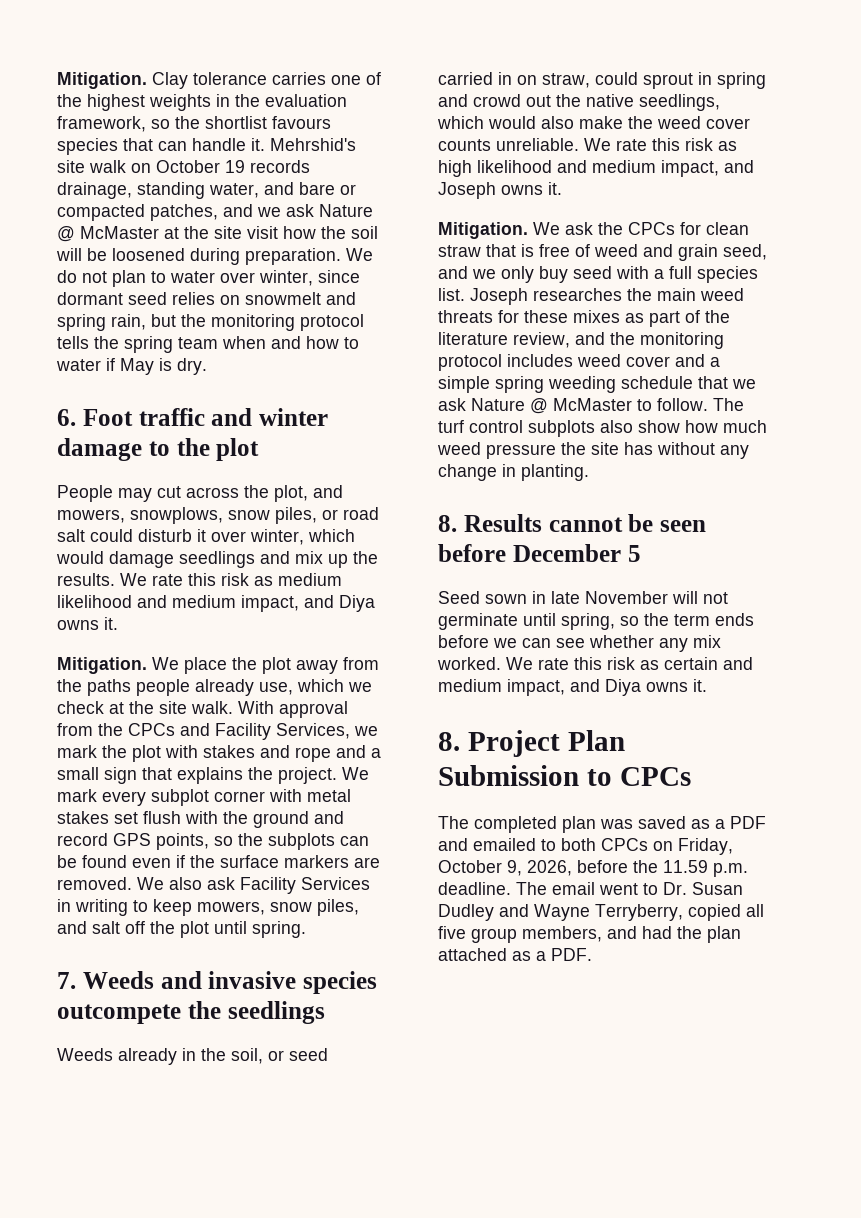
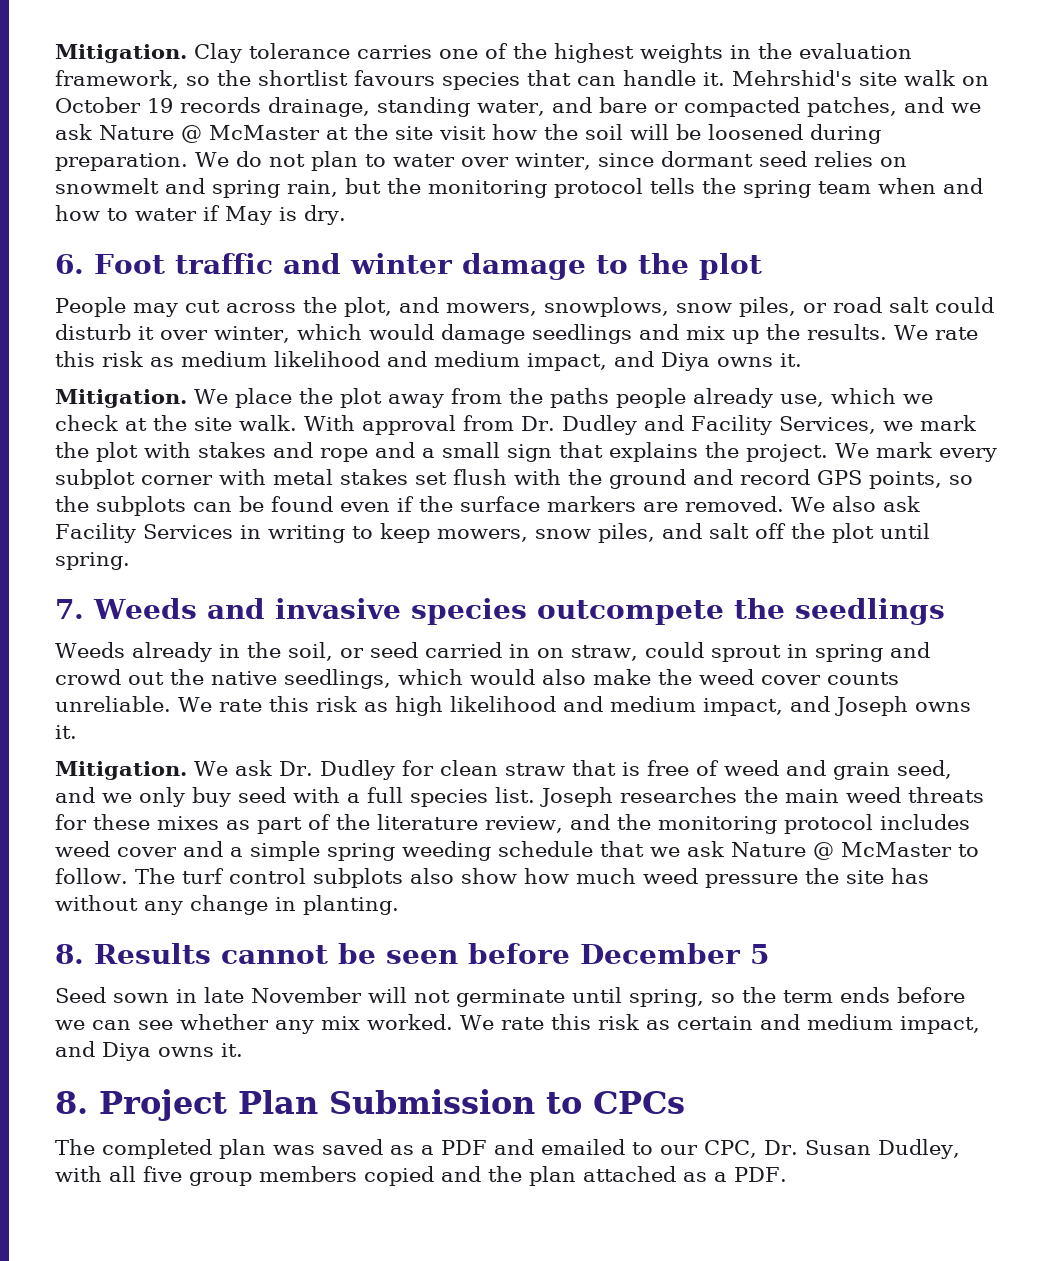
[98,723,175,736] the CPCs -> [521,415,637,435] Dr. Dudley
[598,222,675,235] the CPCs -> [278,760,395,780] Dr. Dudley
[561,838,733,855] [438,860,748,877] [438,882,743,895] [438,904,764,921] [438,926,672,943] both CPCs on Friday, October 9, 2026, before the 11.59 p.m. deadline. The email went to Dr. Susan Dudley and Wayne Terryberry, copied all five group members, and had -> [660,1139,960,1159] [55,1166,481,1186] our CPC, Dr. Susan Dudley, with all five group members copied and

